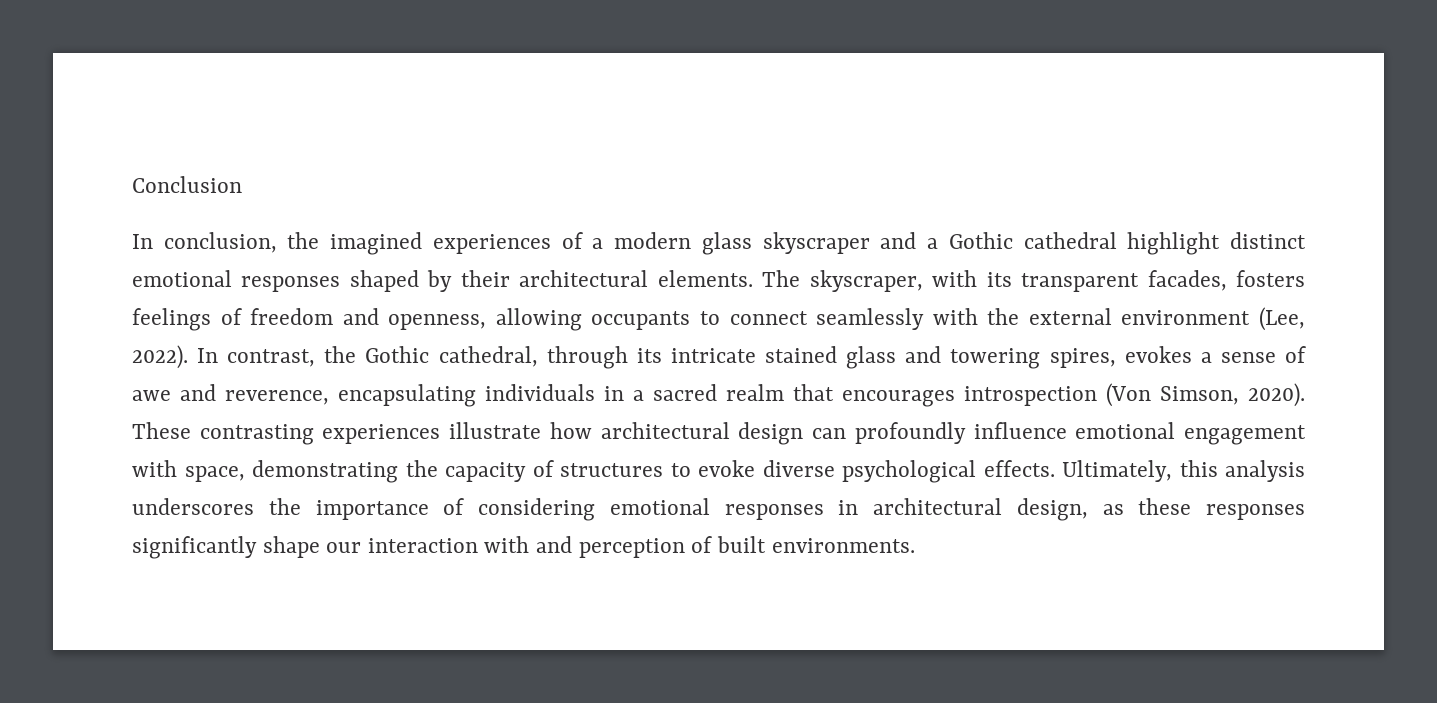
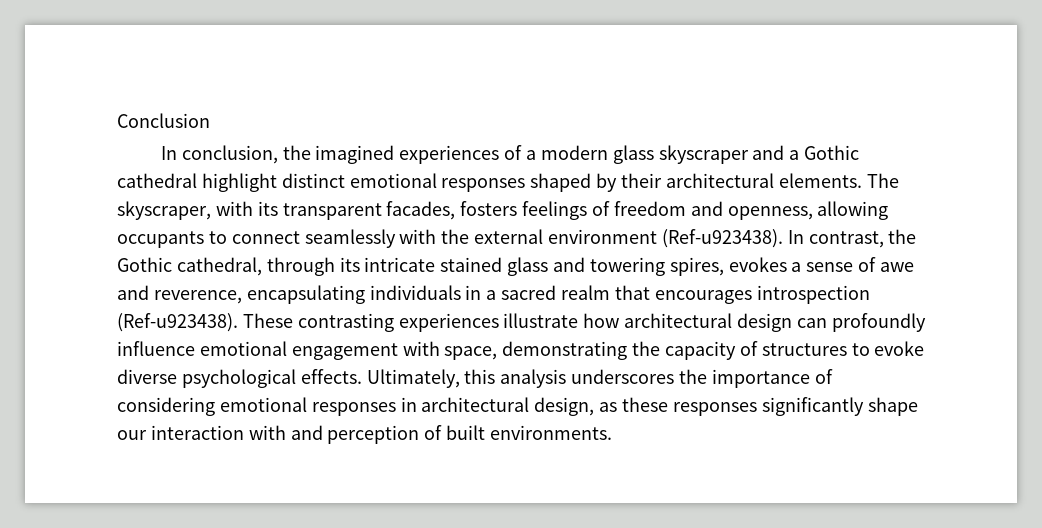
[1259,307,1305,331] [132,345,188,369] (Lee, 2022). -> [661,229,783,248] (Ref-u923438).
[1106,383,1305,407] (Von Simson, 2020). -> [117,313,238,332] (Ref-u923438).

